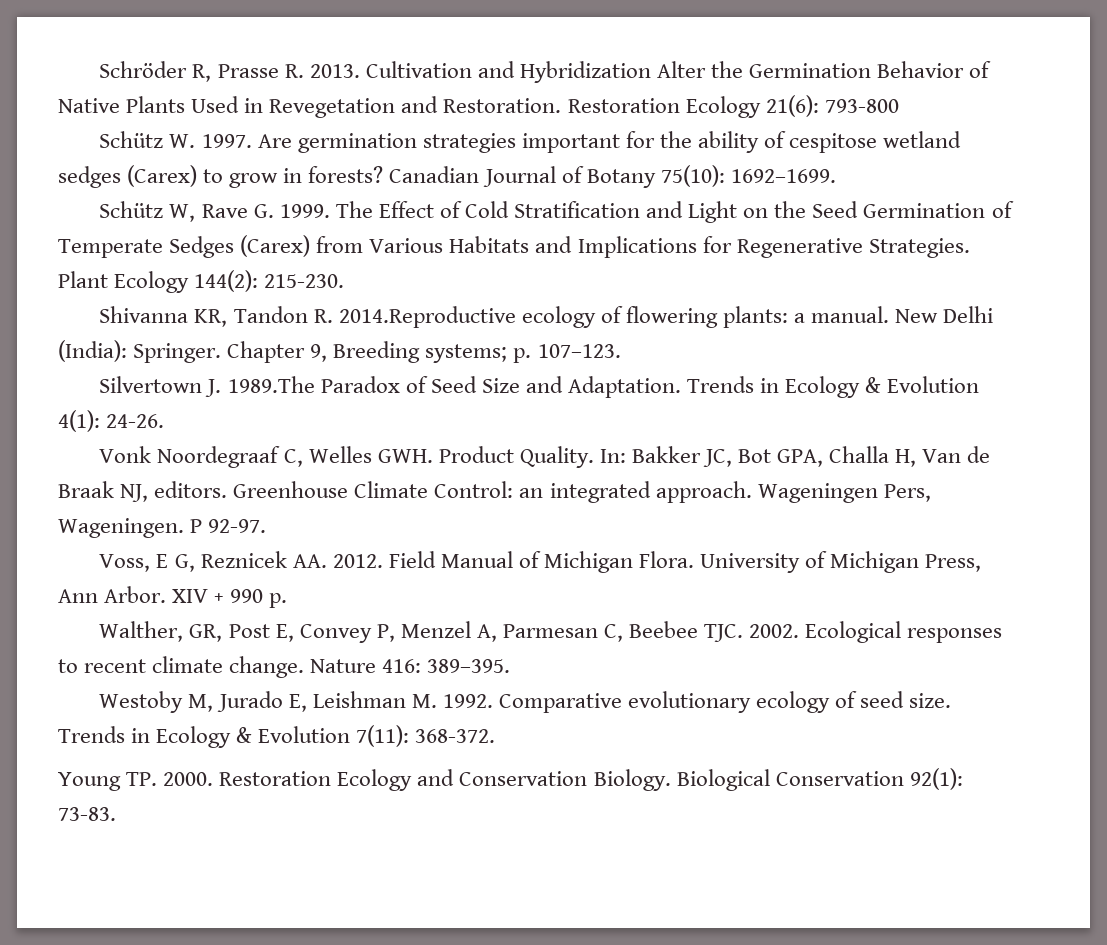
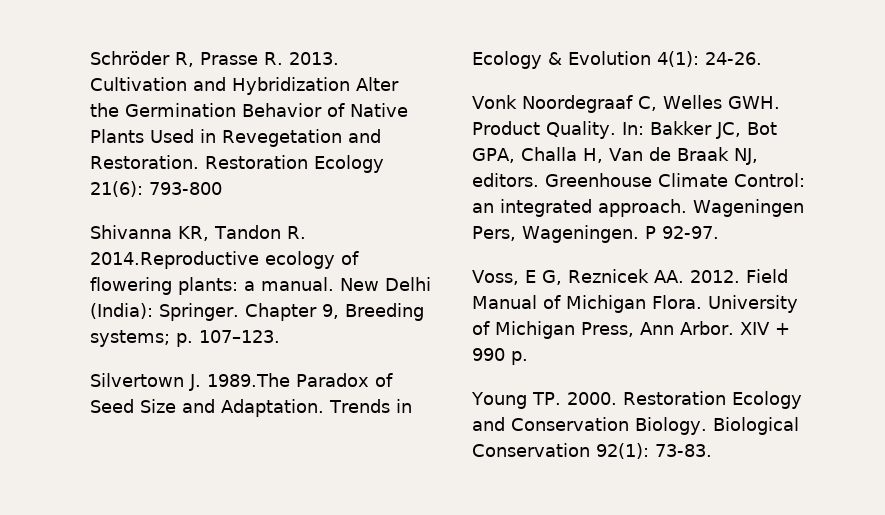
[99,131,962,153] [58,165,836,188] [99,201,1014,223] [58,235,970,258] [58,270,345,293] // Schütz W. 1997. Are germination strategies important for the ability of cespitose wetland sedges (Carex) to grow in forests? Canadian Journal of Botany 75(10): 1692–1699. // Schütz W, Rave G. 1999. The Effect of Cold Stratification and Light on the Seed Germination of Temperate Sedges (Carex) from Various Habitats and Implications for Regenerative Strategies. Plant Ecology 144(2): 215-230. -> (222, 188) none
[99,621,1003,643] [58,656,511,678] [99,691,952,713] [58,725,496,748] // Walther, GR, Post E, Convey P, Menzel A, Parmesan C, Beebee TJC. 2002. Ecological responses to recent climate change. Nature 416: 389–395. // Westoby M, Jurado E, Leishman M. 1992. Comparative evolutionary ecology of seed size. Trends in Ecology & Evolution 7(11): 368-372. -> (528, 358) none

